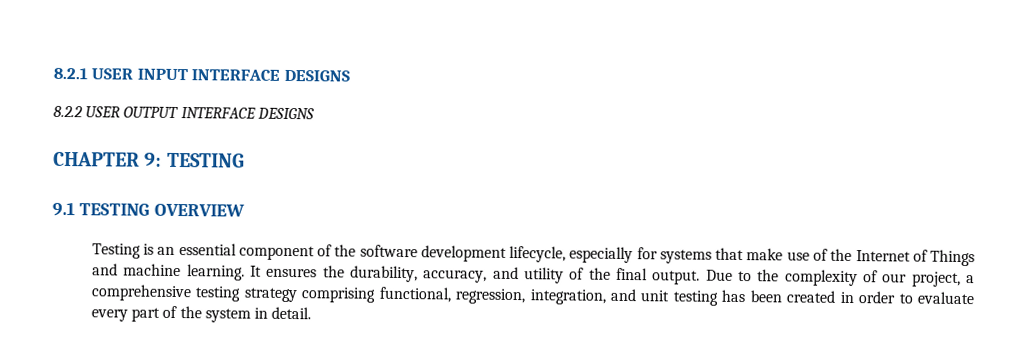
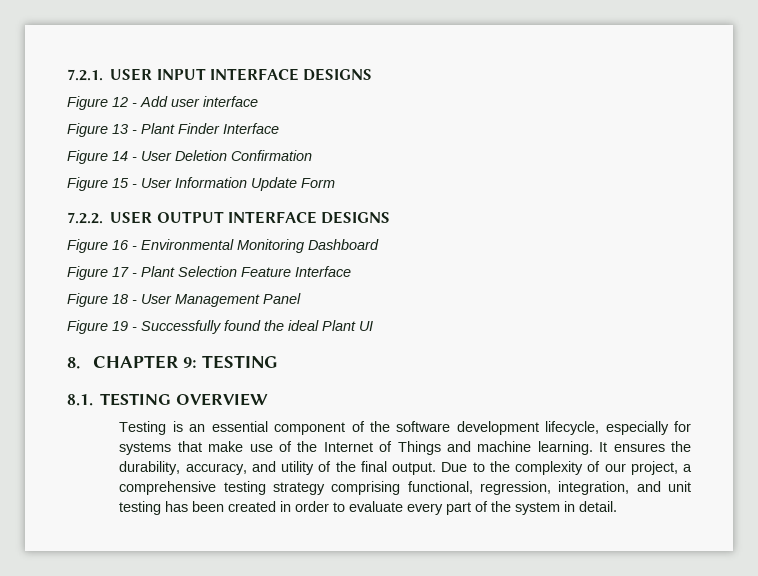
[53,67,88,80] 8.2.1 -> [67,69,103,81] 7.2.1.
[53,105,315,120] 8.2.2 USER OUTPUT INTERFACE DESIGNS // -> [67,96,258,110] [67,123,279,137] [67,150,312,164] [67,177,335,191] [67,211,391,224] [67,239,379,253] [67,266,351,280] [67,293,301,307] [67,320,373,334] [67,357,80,369] Figure 12 - Add user interface // Figure 13 - Plant Finder Interface // Figure 14 - User Deletion Confirmation // Figure 15 - User Information Update Form // 7.2.2. USER OUTPUT INTERFACE DESIGNS // Figure 16 - Environmental Monitoring Dashboard // Figure 17 - Plant Selection Feature Interface // Figure 18 - User Management Panel // Figure 19 - Successfully found the ideal Plant UI // 8.
[52,201,75,217] 9.1 -> [67,394,93,406] 8.1.

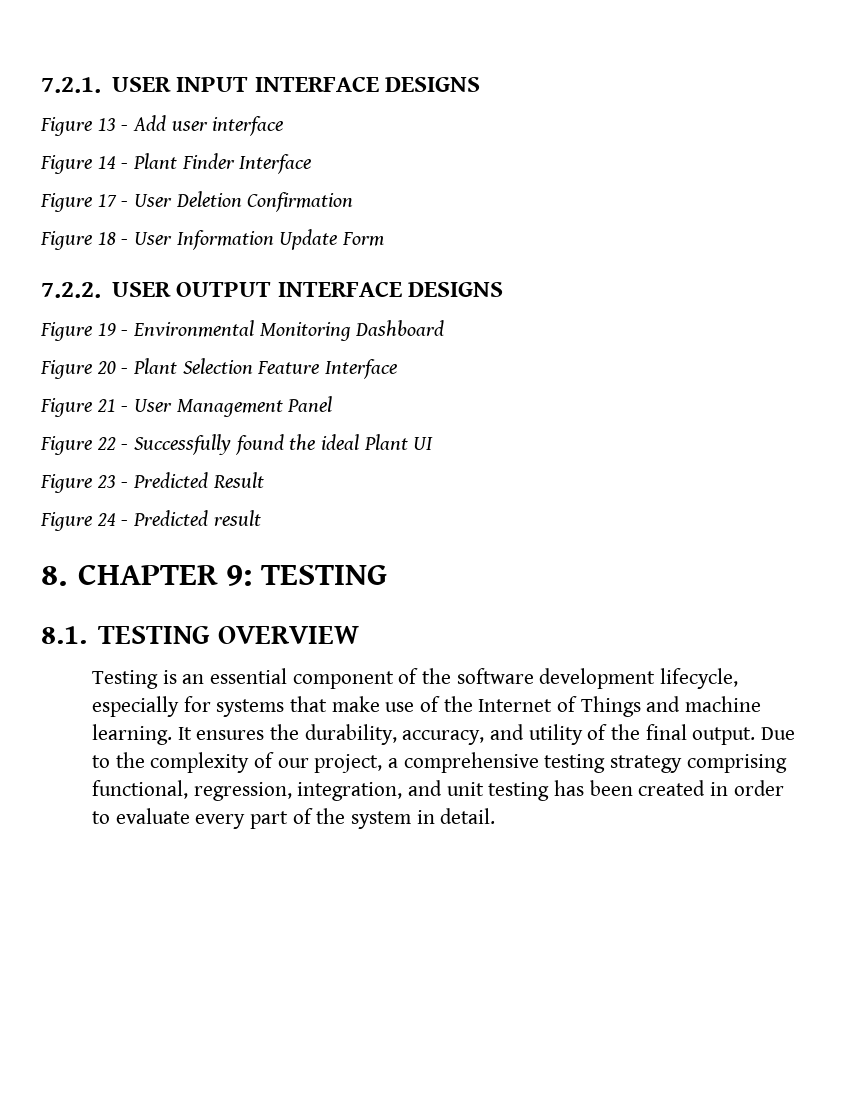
[112,97,128,107] 12 -> [97,118,116,131] 13
[112,124,128,134] 13 -> [97,156,116,169] 14
[112,151,128,161] 14 -> [97,194,117,207] 17
[112,178,129,188] 15 -> [97,232,116,245] 18
[112,240,129,250] 16 -> [97,323,116,336] 19
[112,267,129,277] 17 -> [96,361,116,374] 20
[112,294,128,304] 18 -> [96,399,116,412] 21
[112,321,128,331] 19 -> [96,437,116,450] 22
(373, 326) none -> [40,472,264,493] [40,510,261,531] // Figure 23 - Predicted Result // Figure 24 - Predicted result

